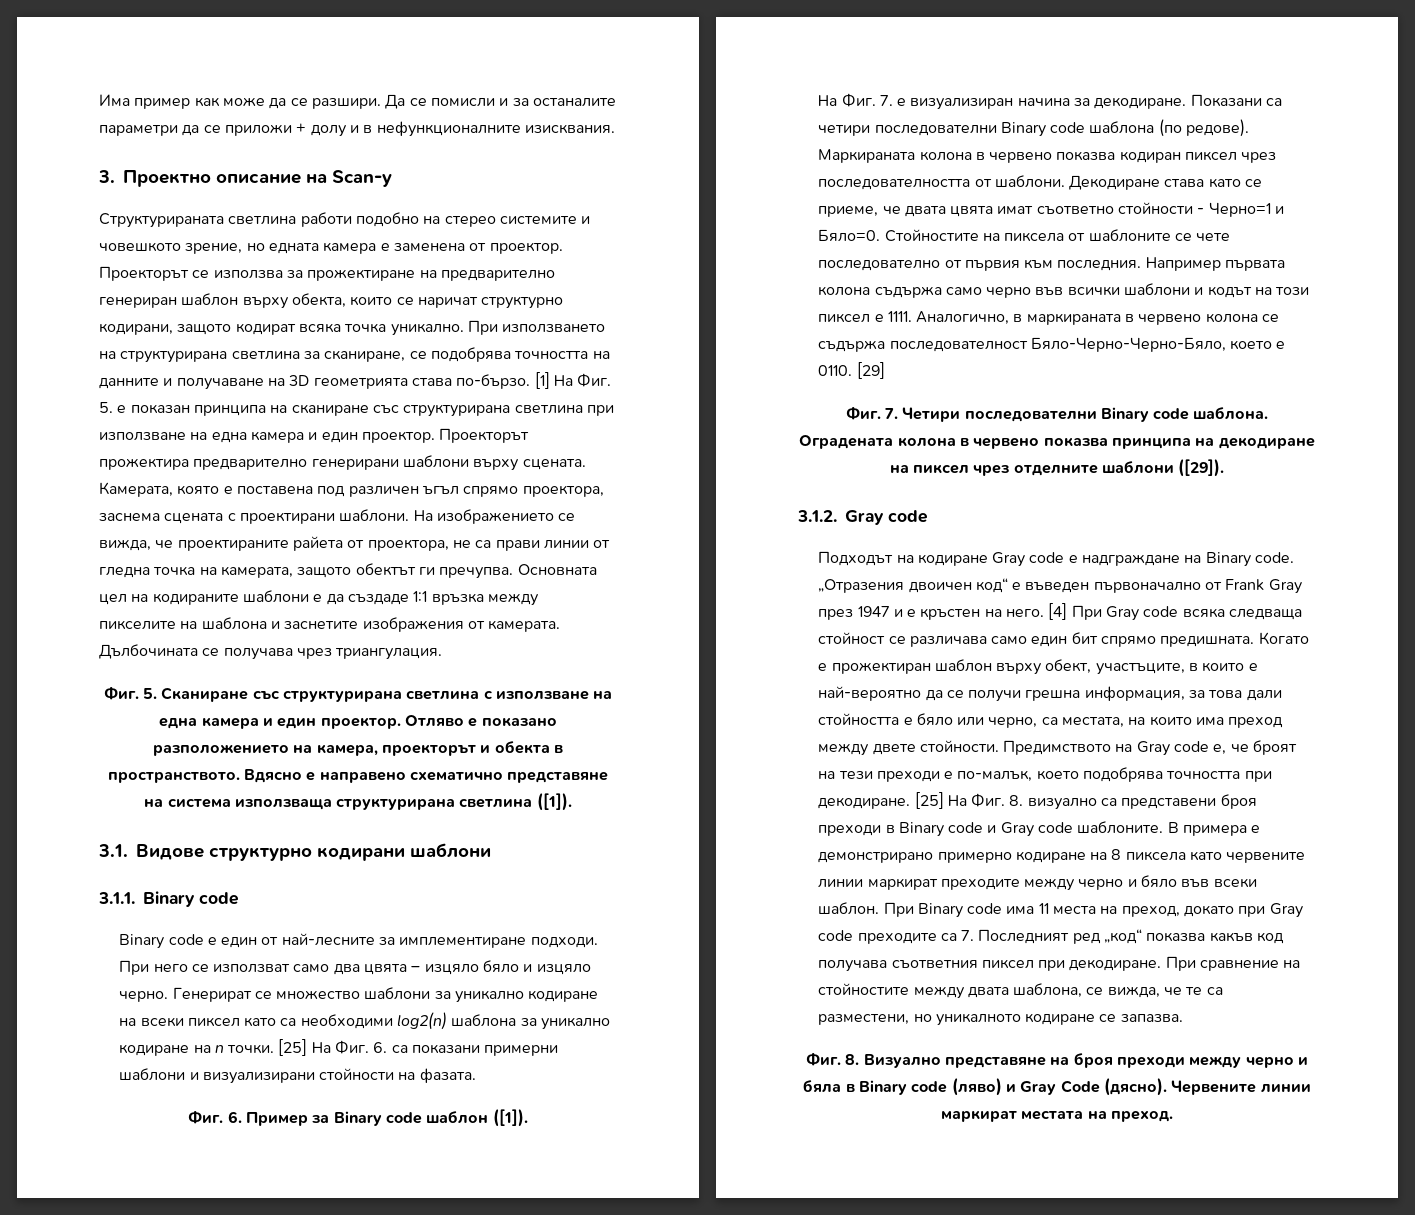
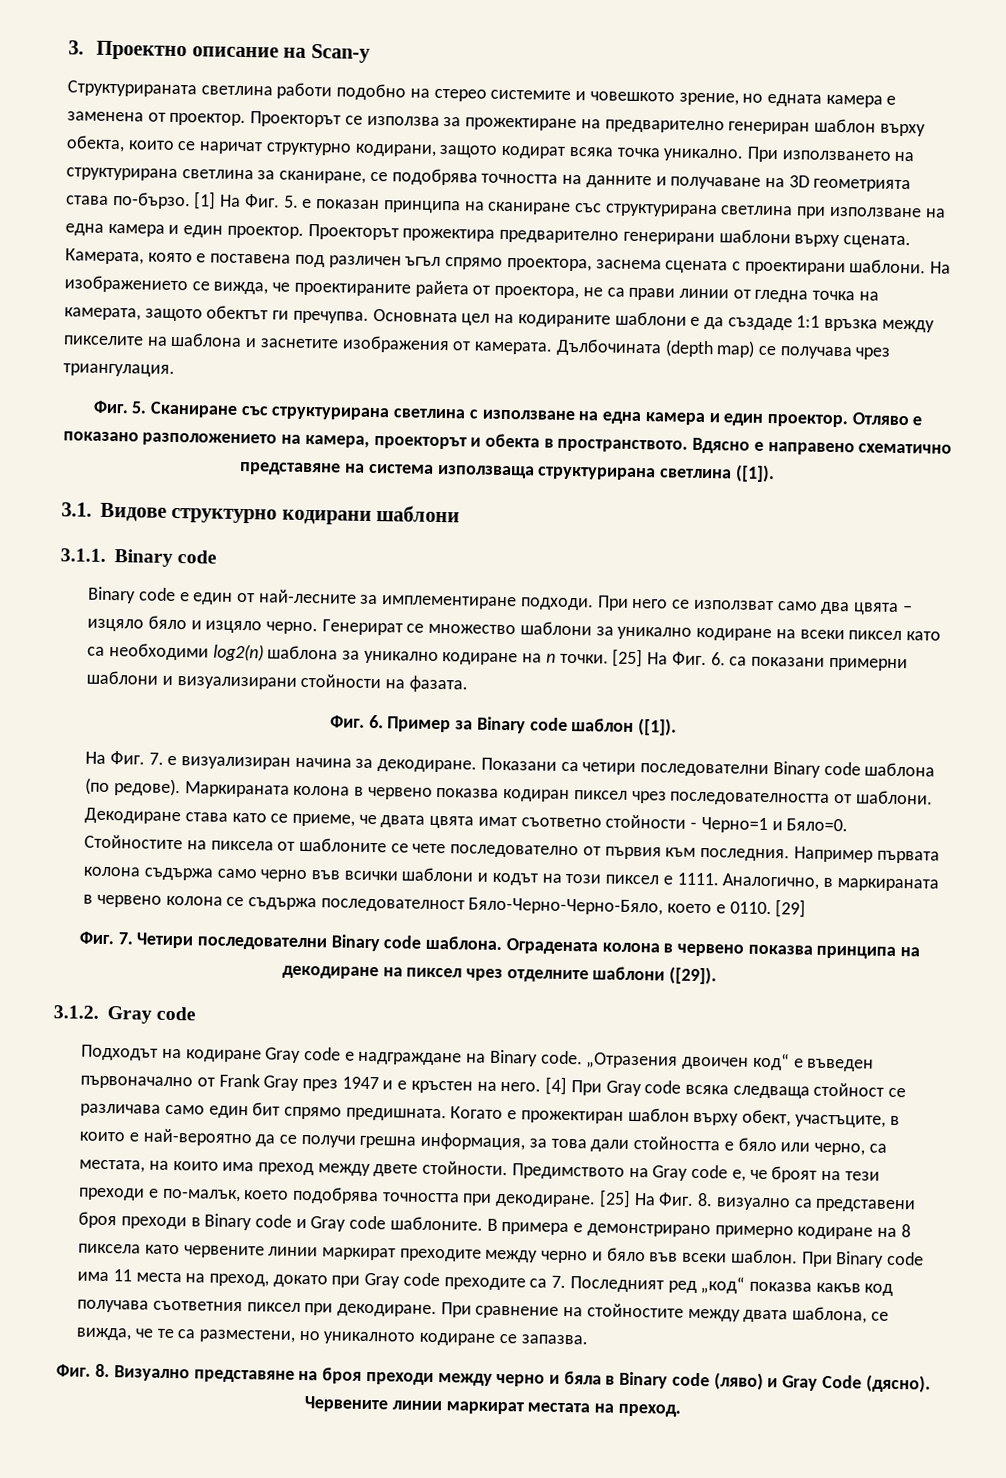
[99,94,616,109] [99,121,615,137] Има пример как може да се разшири. Да се помисли и за останалите параметри да се приложи + долу и в нефункционалните изисквания. // -> (68, 47) none
(198, 651) none -> [664,339,756,358] (depth map)

